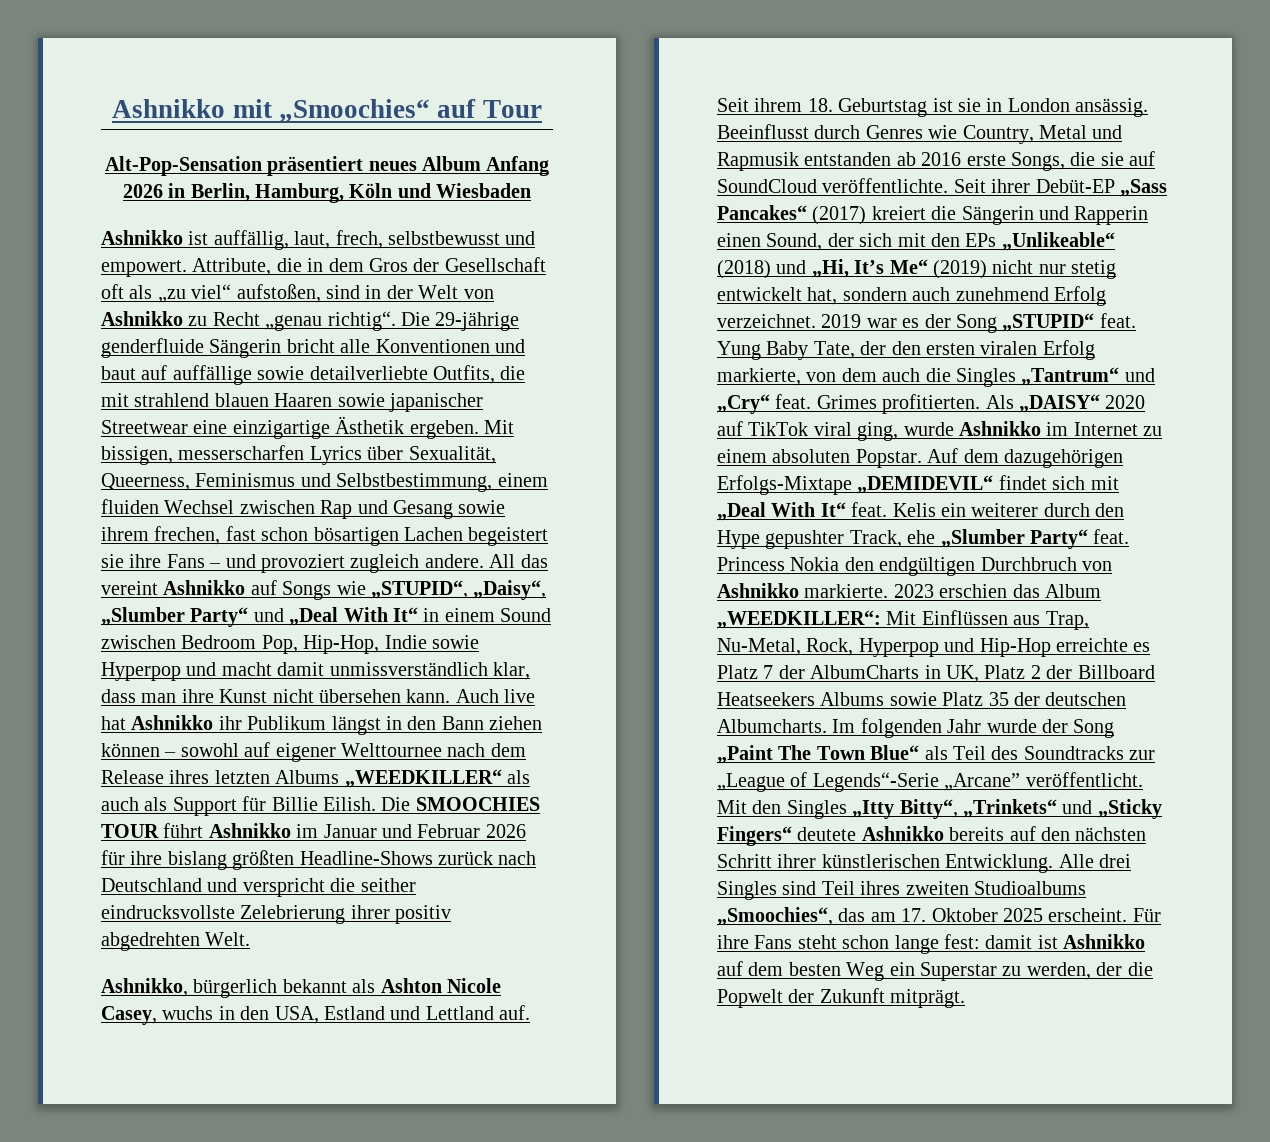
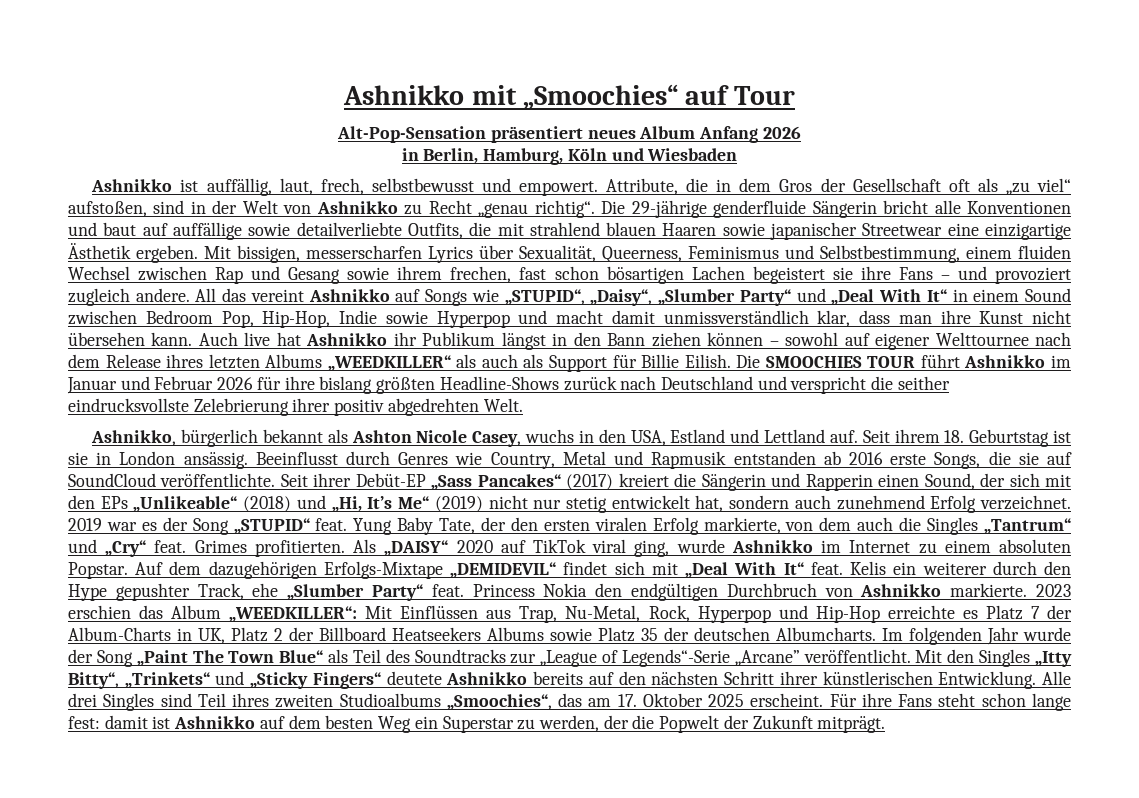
(163, 191) none -> (801, 132) //
[810,665,920,679] AlbumCharts -> [68,627,171,641] Album-Charts

